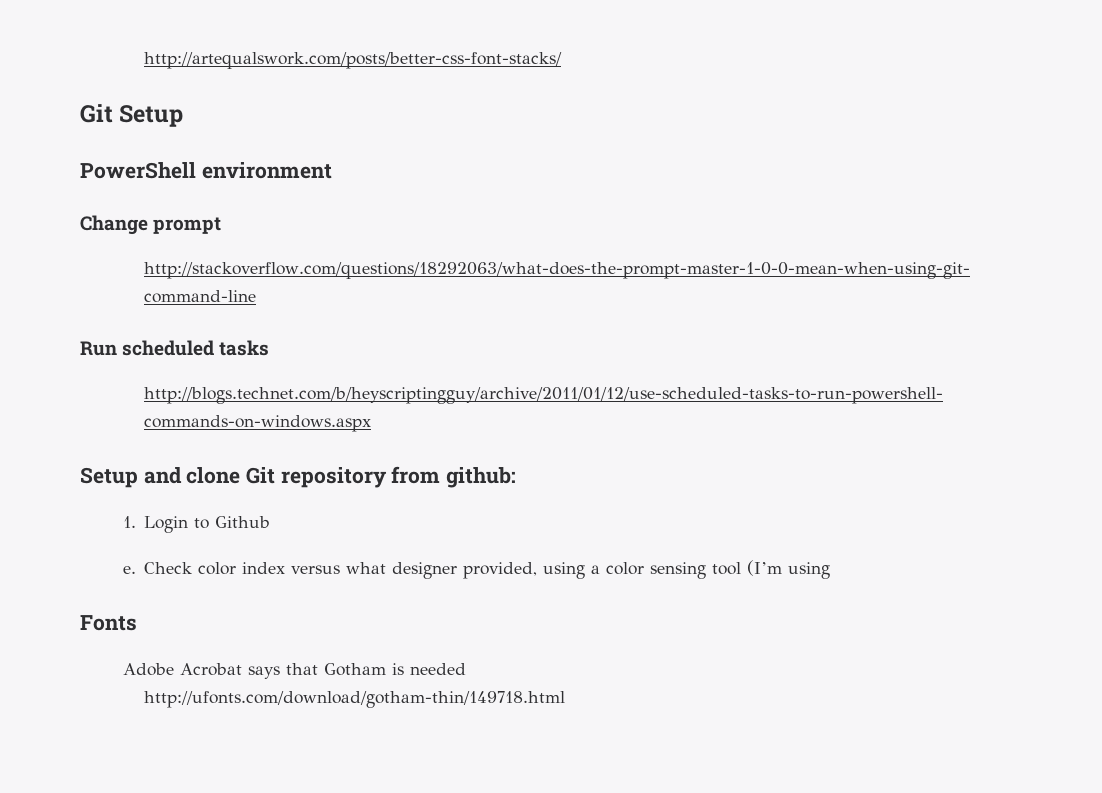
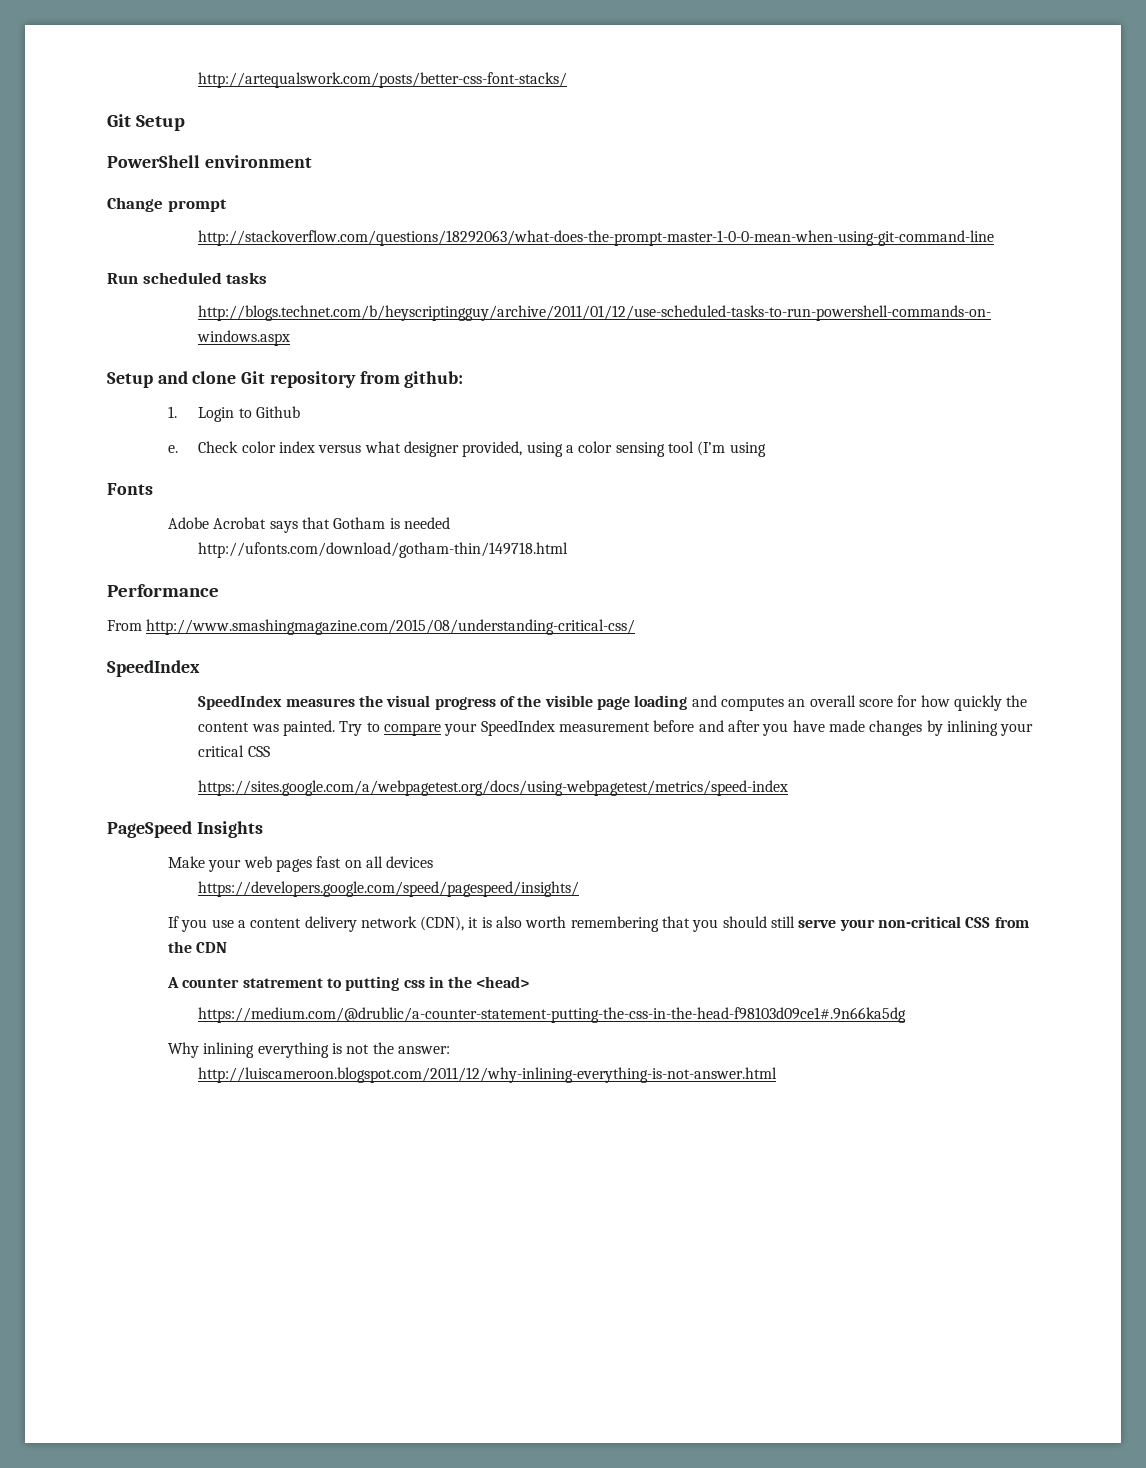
(565, 699) none -> [107,584,219,597] [107,619,636,635] [107,660,200,677] [198,695,1028,711] [198,720,1034,736] [198,745,270,757] [198,780,789,796] [107,821,263,838] [167,856,434,872] [198,881,580,897] [167,916,1029,932] [167,941,228,953] [166,976,530,991] [198,1007,907,1023] [167,1042,450,1058] [198,1067,778,1083] // Performance // From http://www.smashingmagazine.com/2015/08/understanding-critical-css/ // SpeedIndex // SpeedIndex measures the visual progress of the visible page loading and computes an overall score for how quickly the content was painted. Try to compare your SpeedIndex measurement before and after you have made changes by inlining your critical CSS // https://sites.google.com/a/webpagetest.org/docs/using-webpagetest/metrics/speed-index // PageSpeed Insights // Make your web pages fast on all devices // https://developers.google.com/speed/pagespeed/insights/ // If you use a content delivery network (CDN), it is also worth remembering that you should still serve your non-critical CSS from the CDN // A counter statrement to putting css in the <head> // https://medium.com/@drublic/a-counter-statement-putting-the-css-in-the-head-f98103d09ce1#.9n66ka5dg // Why inlining everything is not the answer: // http://luiscameroon.blogspot.com/2011/12/why-inlining-everything-is-not-answer.html

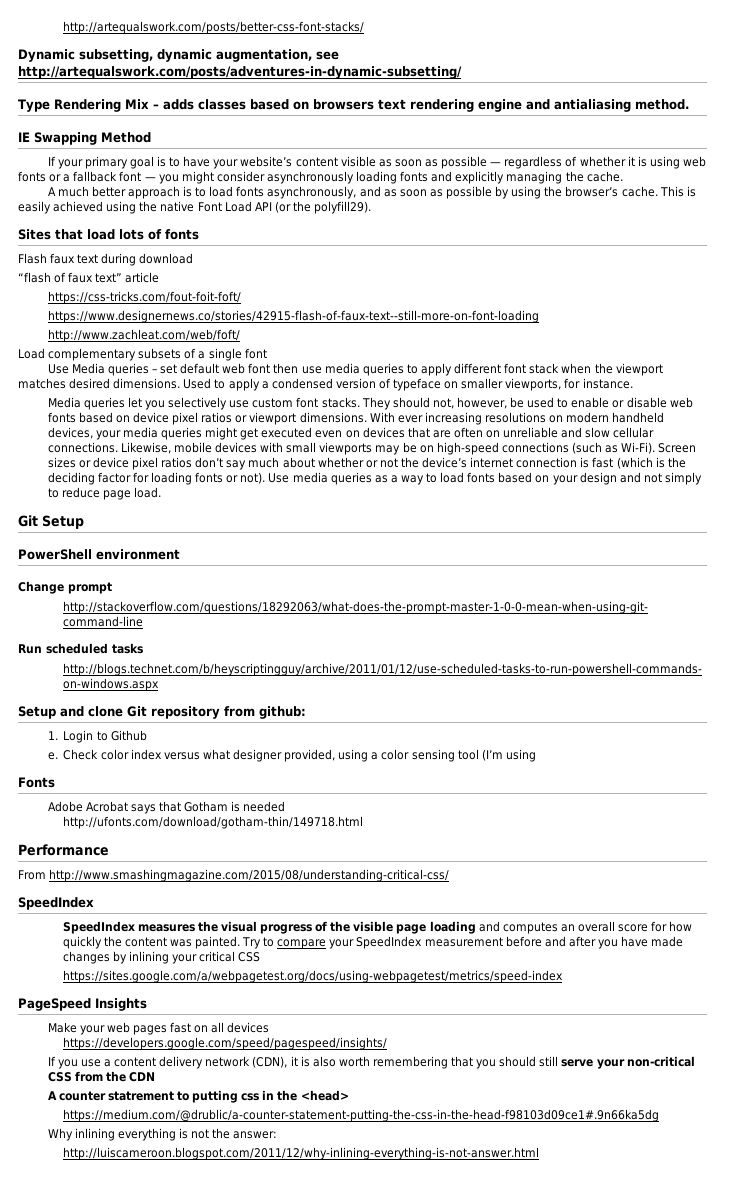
(568, 80) none -> [18,49,339,62] [18,66,462,79] [18,99,689,112] [18,132,151,145] [47,156,706,169] [18,171,623,184] [47,186,696,199] [18,201,372,214] [18,229,199,240] [18,253,194,266] [18,272,160,283] [47,291,241,304] [47,310,539,323] [47,329,240,342] [18,348,267,361] [47,363,663,376] [18,378,633,391] [47,397,693,410] [47,412,665,425] [47,427,655,440] [47,442,697,455] [47,457,686,470] [47,472,703,485] [47,487,162,500] // Dynamic subsetting, dynamic augmentation, see http://artequalswork.com/posts/adventures-in-dynamic-subsetting/ // Type Rendering Mix – adds classes based on browsers text rendering engine and antialiasing method. // IE Swapping Method // If your primary goal is to have your website’s content visible as soon as possible — regardless of whether it is using web fonts or a fallback font — you might consider asynchronously loading fonts and explicitly managing the cache. // A much better approach is to load fonts asynchronously, and as soon as possible by using the browser’s cache. This is easily achieved using the native Font Load API (or the polyfill29). // Sites that load lots of fonts // Flash faux text during download // “flash of faux text” article // https://css-tricks.com/fout-foit-foft/ // https://www.designernews.co/stories/42915-flash-of-faux-text--still-more-on-font-loading // http://www.zachleat.com/web/foft/ // Load complementary subsets of a single font // Use Media queries – set default web font then use media queries to apply different font stack when the viewport matches desired dimensions. Used to apply a condensed version of typeface on smaller viewports, for instance. // Media queries let you selectively use custom font stacks. They should not, however, be used to enable or disable web fonts based on device pixel ratios or viewport dimensions. With ever increasing resolutions on modern handheld devices, your media queries might get executed even on devices that are often on unreliable and slow cellular connections. Likewise, mobile devices with small viewports may be on high-speed connections (such as Wi-Fi). Screen sizes or device pixel ratios don’t say much about whether or not the device’s internet connection is fast (which is the deciding factor for loading fonts or not). Use media queries as a way to load fonts based on your design and not simply to reduce page load.

